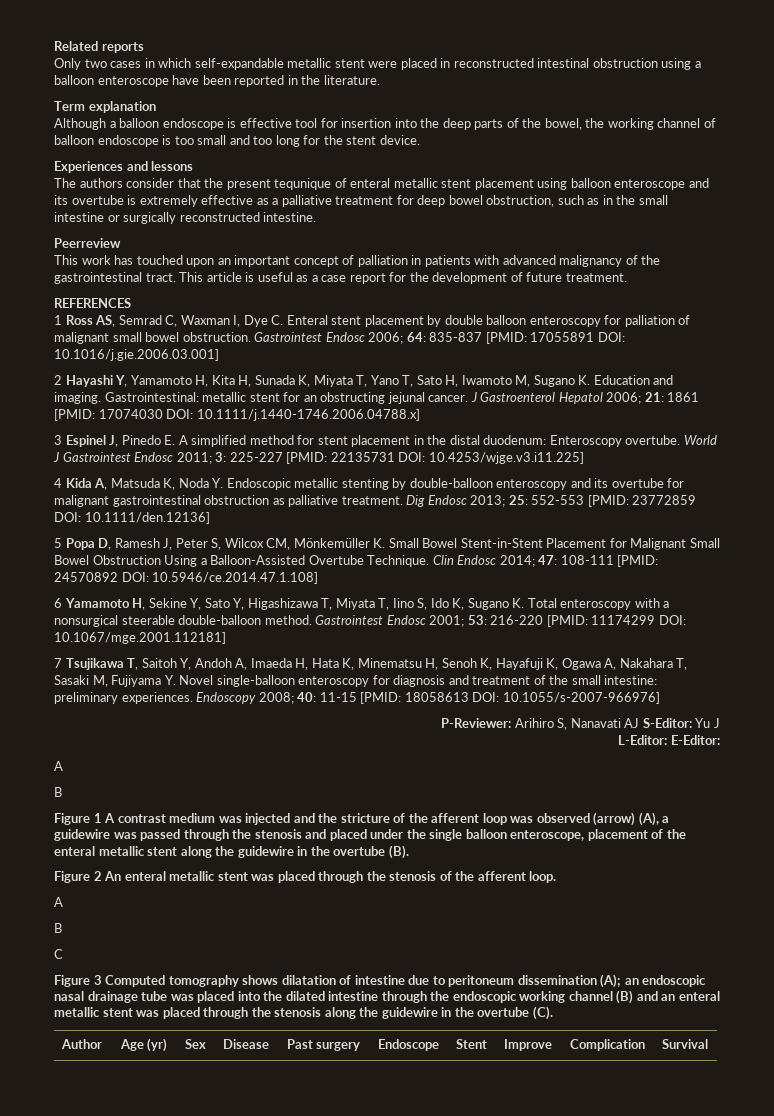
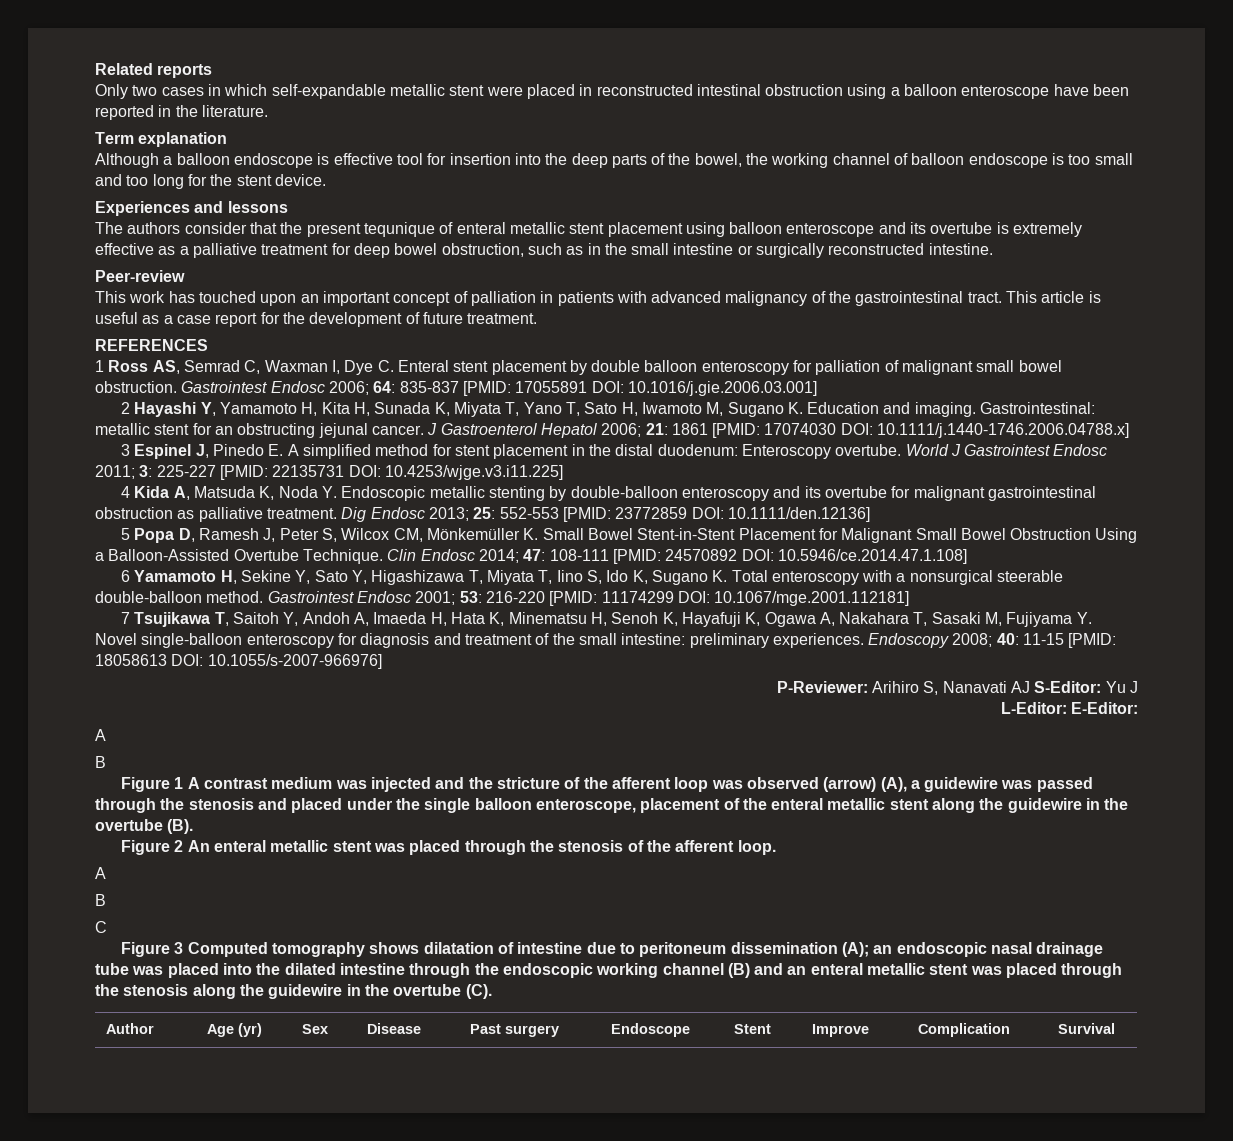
[54,238,121,248] Peerreview -> [95,270,185,282] Peer-review

